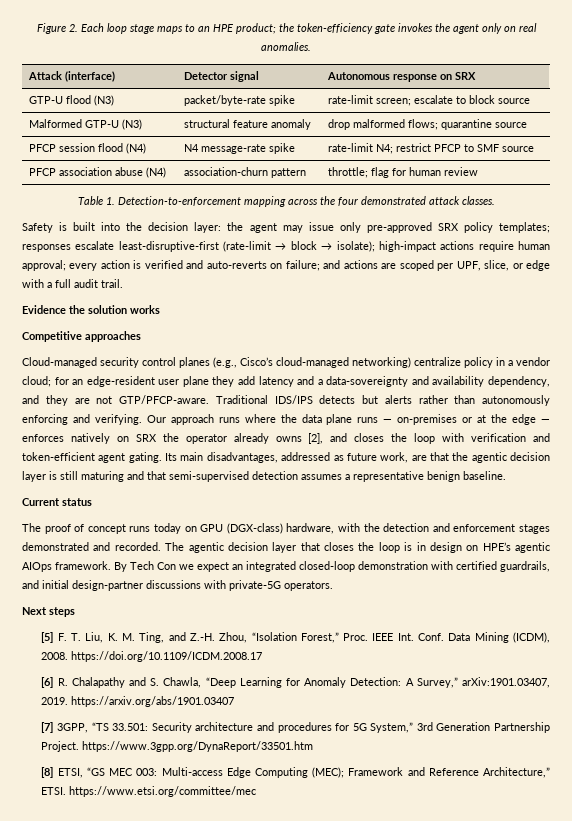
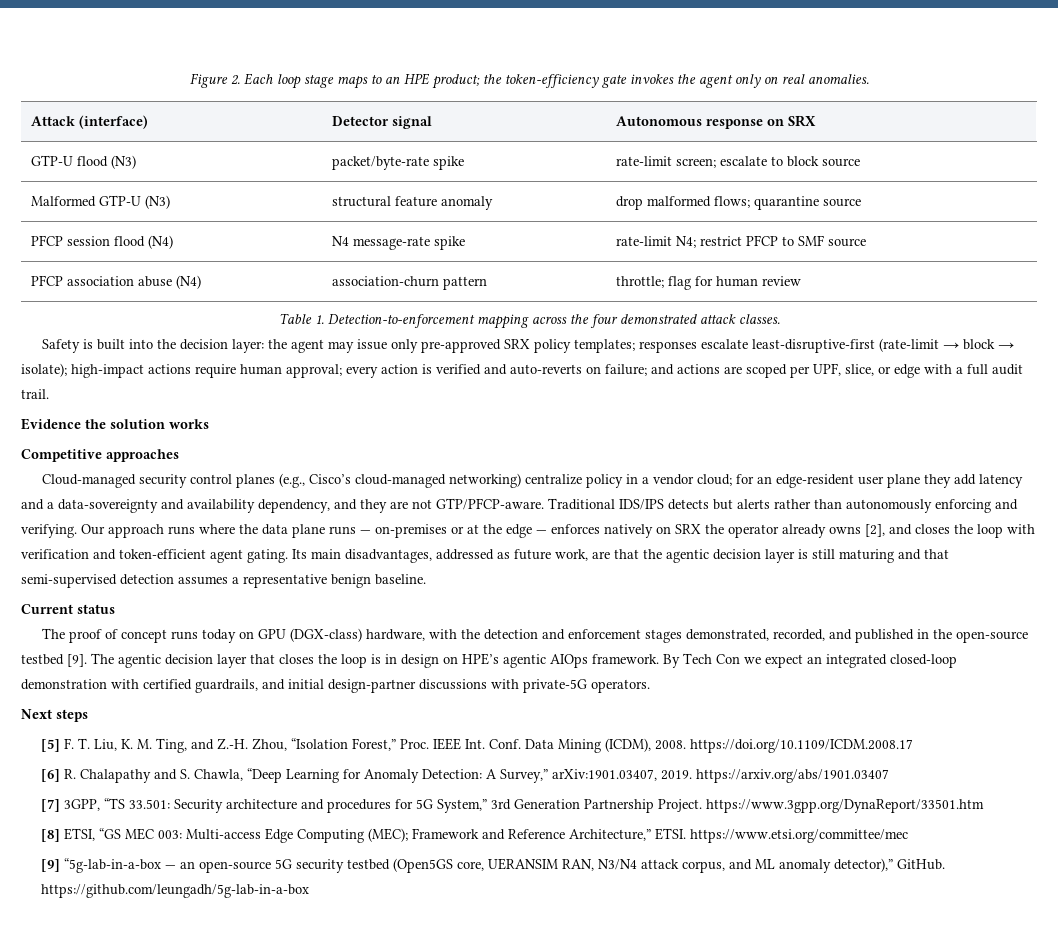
[22,542,161,551] demonstrated and recorded. -> [686,629,1029,643] [21,654,87,667] demonstrated, recorded, and published in the open-source testbed [9].
(257, 791) none -> [40,858,945,873] [40,884,309,898] // [9] “5g-lab-in-a-box — an open-source 5G security testbed (Open5GS core, UERANSIM RAN, N3/N4 attack corpus, and ML anomaly detector),” GitHub. https://github.com/leungadh/5g-lab-in-a-box

